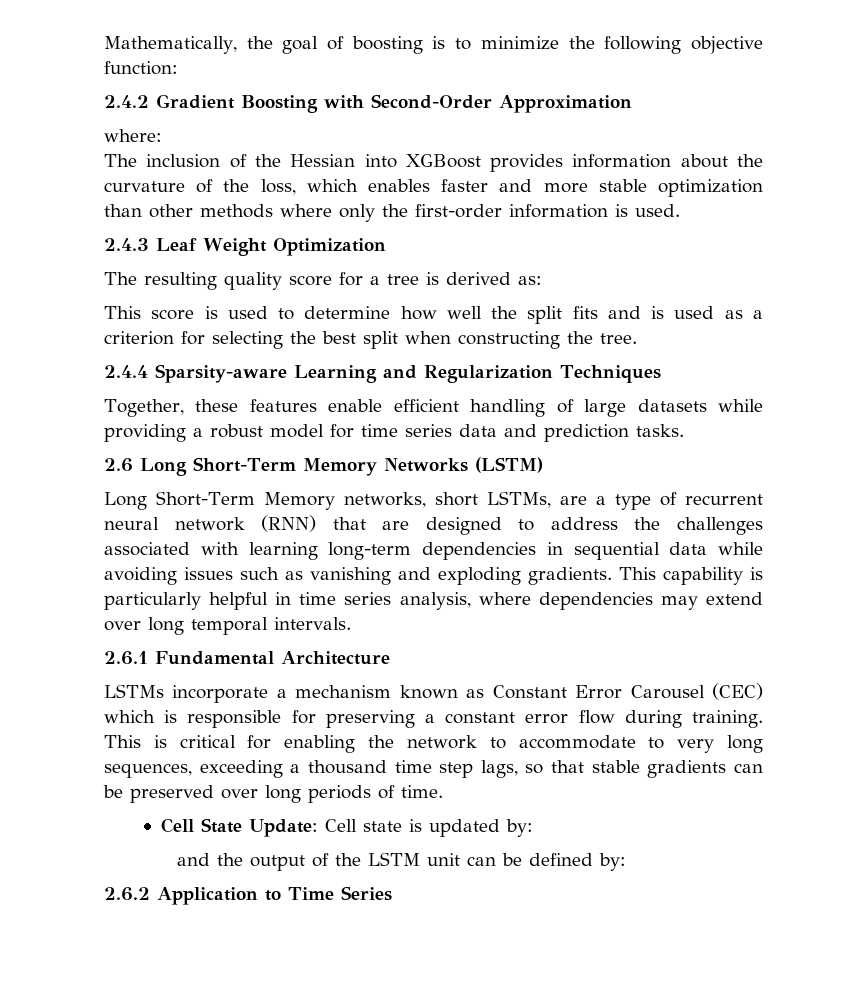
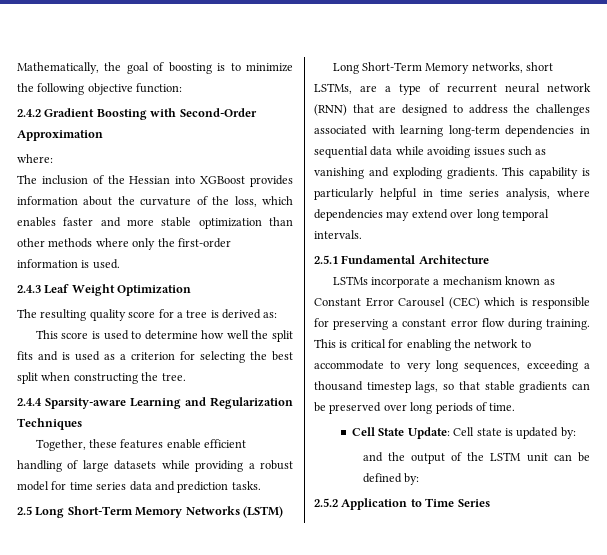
[104,458,133,472] 2.6 -> [17,506,32,515] 2.5
[104,651,148,665] 2.6.1 -> [314,255,338,264] 2.5.1
[394,760,474,778] time step -> [366,382,411,393] timestep
[104,887,150,901] 2.6.2 -> [314,498,338,507] 2.5.2

